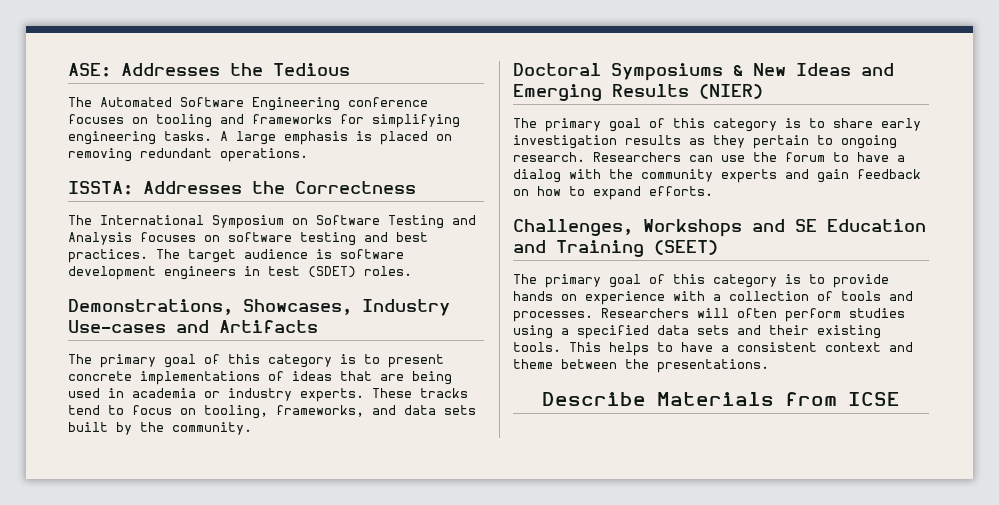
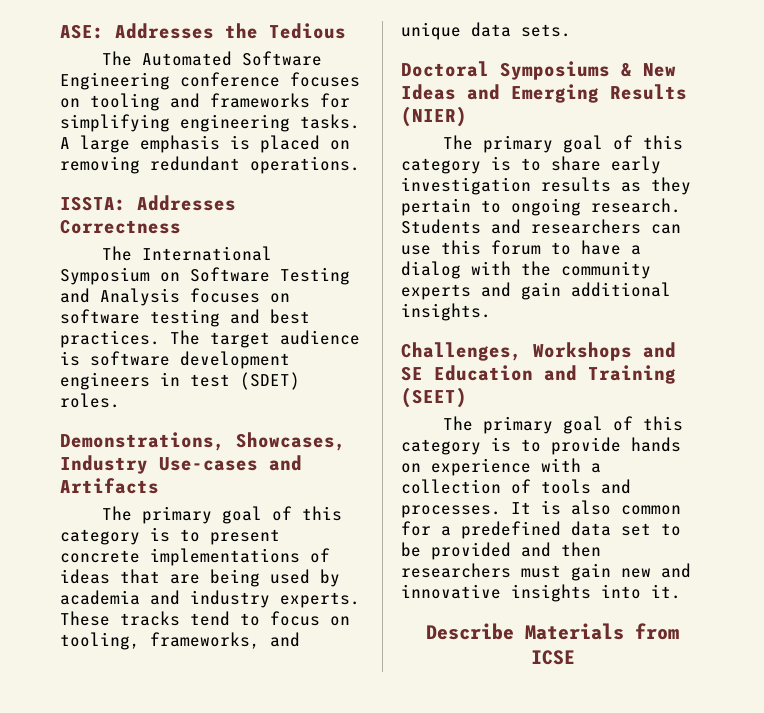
[252,181,285,194] the -> (236, 203) none
[108,388,220,398] in academia or -> [320,569,340,587] [60,590,180,605] by academia and
[404,405,476,415] [68,422,252,435] data sets built by the community. -> [401,22,571,40] unique data sets.
[593,152,681,162] Researchers -> [401,219,641,234] Students and researchers
[753,152,777,162] the -> [441,240,481,255] this
[857,169,921,179] [513,186,713,200] feedback on how to expand efforts. -> [571,282,671,297] [401,303,491,321] additional insights.
[601,308,905,322] [513,325,881,339] [513,342,913,356] [513,359,769,373] Researchers will often perform studies using a specified data sets and their existing tools. This helps to have a consistent context and theme between the presentations. -> [511,500,681,515] [401,521,681,539] [401,542,601,560] [401,563,691,581] [401,584,681,602] It is also common for a predefined data set to be provided and then researchers must gain new and innovative insights into it.

